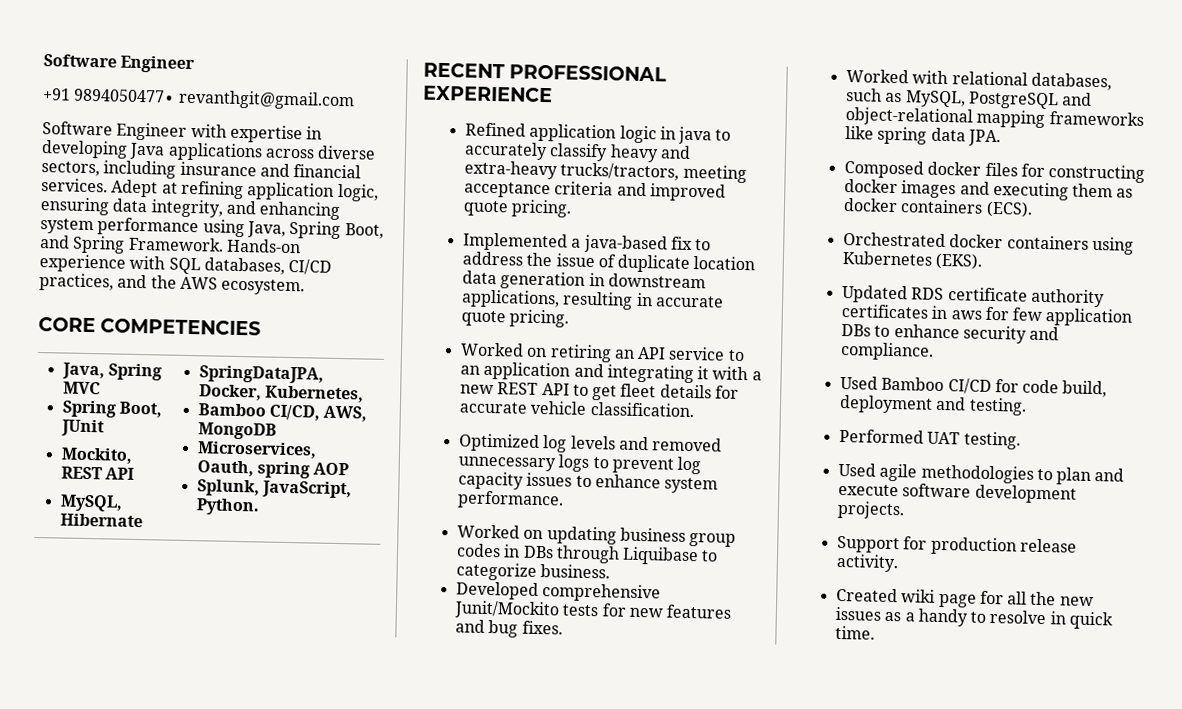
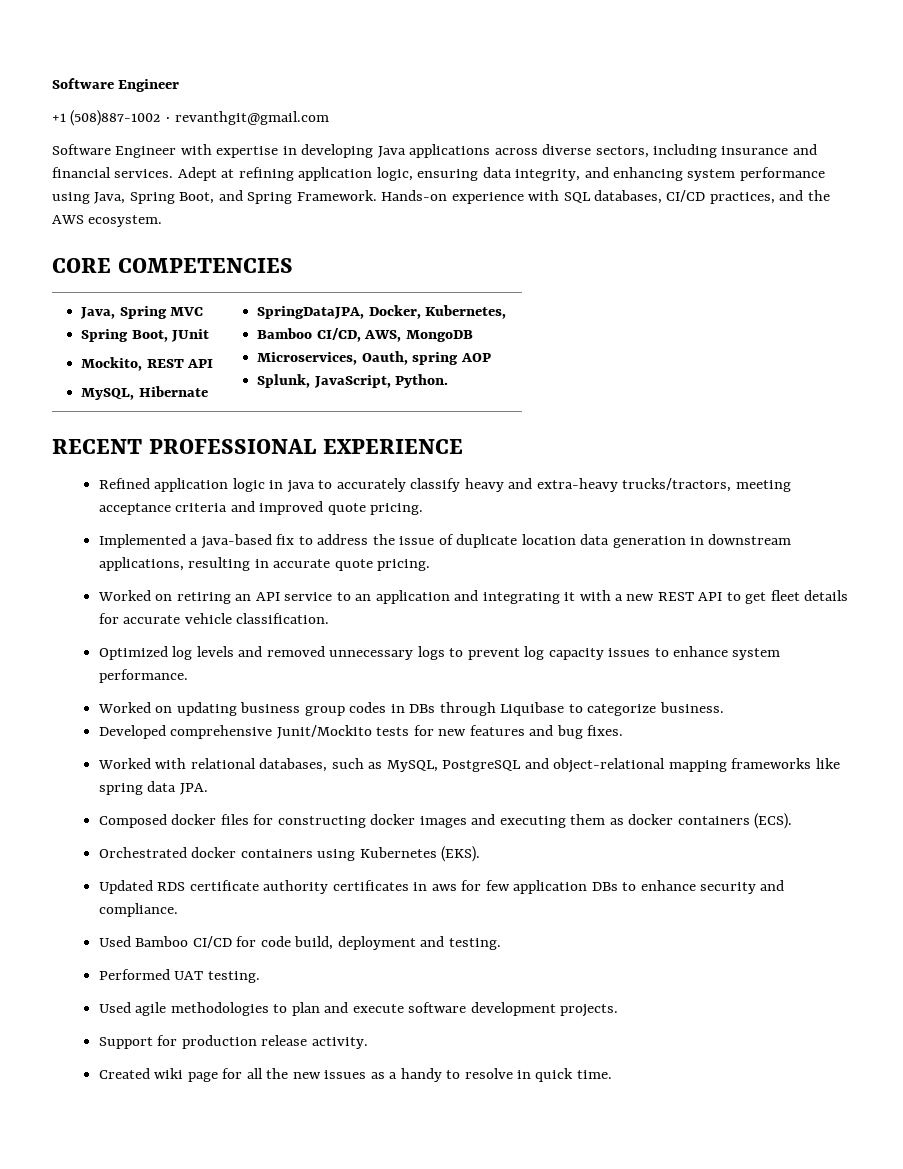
[42,88,176,103] +91 9894050477∙ -> [52,110,171,126] +1 (508)887-1002 ∙

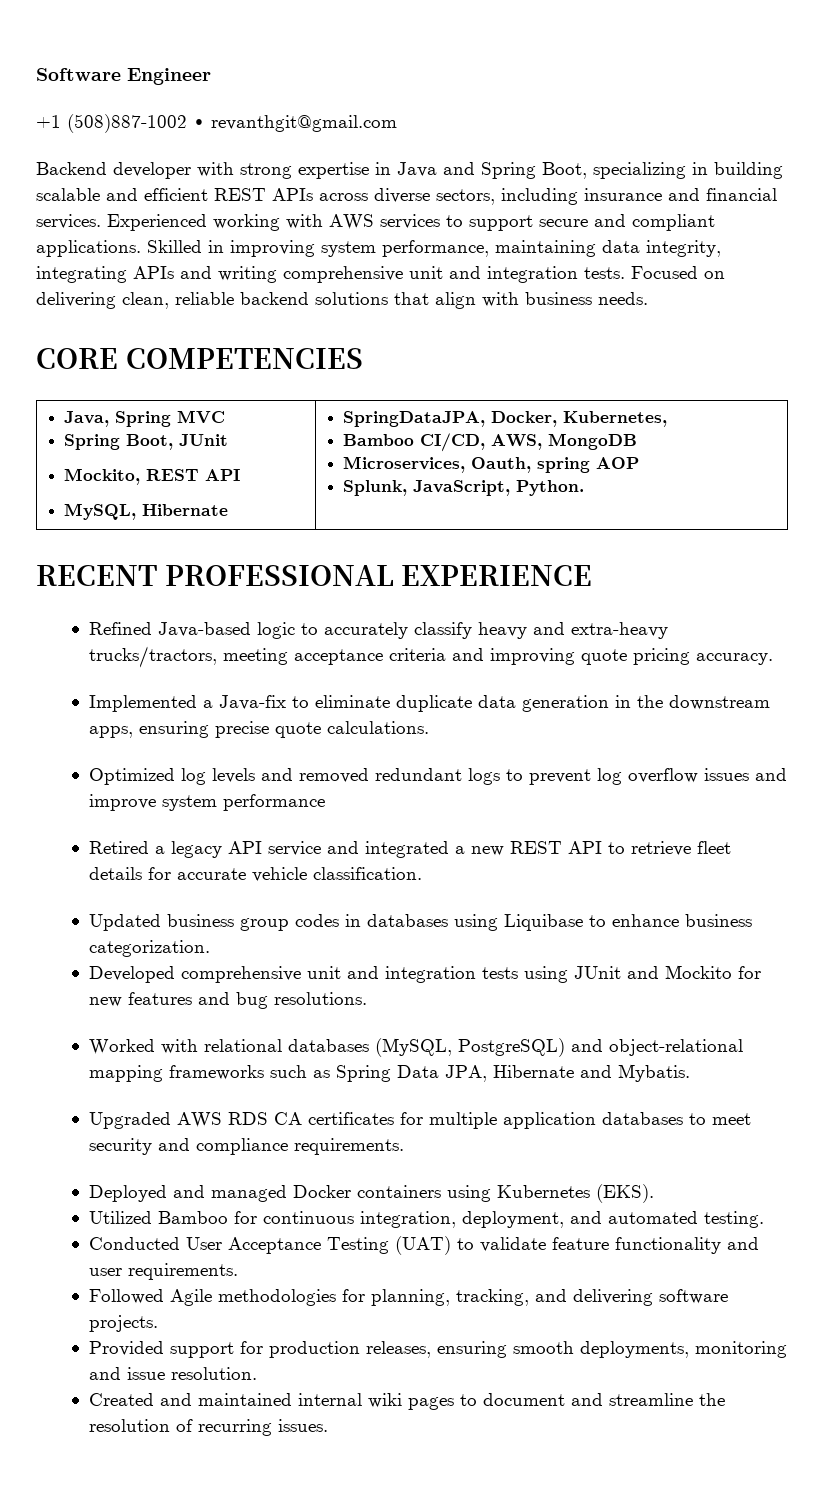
[52,144,491,158] Software Engineer with expertise in developing Java applications -> [36,162,783,179] [36,188,313,201] Backend developer with strong expertise in Java and Spring Boot, specializing in building scalable and efficient REST APIs
[177,167,825,181] [52,190,830,204] [52,215,163,227] Adept at refining application logic, ensuring data integrity, and enhancing system performance using Java, Spring Boot, and Spring Framework. Hands-on experience with SQL databases, CI/CD practices, and the AWS ecosystem. -> [107,214,715,231] [36,240,721,257] [36,266,725,283] [36,292,648,309] Experienced working with AWS services to support secure and compliant applications. Skilled in improving system performance, maintaining data integrity, integrating APIs and writing comprehensive unit and integration tests. Focused on delivering clean, reliable backend solutions that align with business needs.
[154,478,315,493] application logic in java -> [158,622,296,639] Java-based logic
[259,501,424,515] [99,534,792,549] [99,557,431,571] [98,590,611,604] improved quote pricing. // Implemented a java-based fix to address the issue of duplicate location data generation in downstream applications, resulting in accurate quote pricing. // Worked on retiring an API service to an application and integrating it with -> [490,648,774,665] [89,695,771,712] [89,721,430,738] [89,768,788,785] [89,794,326,811] [89,841,450,858] improving quote pricing accuracy. // Implemented a Java-fix to eliminate duplicate data generation in the downstream apps, ensuring precise quote calculations. // Optimized log levels and removed redundant logs to prevent log overflow issues and improve system performance // Retired a legacy API service and integrated
[745,592,767,604] get -> [631,841,692,856] retrieve
[99,646,781,660] [99,669,189,683] [98,702,724,716] [99,725,410,739] Optimized log levels and removed unnecessary logs to prevent log capacity issues to enhance system performance. // Worked on updating business group codes in DBs through Liquibase to categorize business. // Developed comprehensive Junit/Mockito tests -> [89,914,753,931] [89,940,211,957] [89,965,733,983] Updated business group codes in databases using Liquibase to enhance business categorization. // Developed comprehensive unit and integration tests using JUnit and Mockito
[587,725,624,736] fixes. -> [274,992,368,1005] resolutions.
[259,758,840,773] [99,781,208,795] [99,813,792,829] [99,846,481,862] [99,880,785,894] [99,903,179,917] [99,936,501,950] [99,969,260,983] [99,1002,619,1017] [99,1035,368,1049] [99,1068,612,1082] databases, such as MySQL, PostgreSQL and object-relational mapping frameworks like spring data JPA. // Composed docker files for constructing docker images and executing them as docker containers (ECS). // Orchestrated docker containers using Kubernetes (EKS). // Updated RDS certificate authority certificates in aws for few application DBs to enhance security and compliance. // Used Bamboo CI/CD for code build, deployment and testing. // Performed UAT testing. // Used agile methodologies to plan and execute software development projects. // Support for production release activity. // Created wiki page for all the new issues as a handy to resolve in quick time. -> [288,1038,744,1057] [89,1064,691,1082] [89,1112,752,1129] [89,1138,405,1155] [89,1184,655,1203] [89,1211,765,1228] [89,1236,760,1255] [89,1263,239,1280] [89,1289,729,1306] [89,1315,159,1332] [89,1341,788,1358] [89,1367,258,1380] [89,1393,726,1410] [89,1419,329,1436] databases (MySQL, PostgreSQL) and object-relational mapping frameworks such as Spring Data JPA, Hibernate and Mybatis. // Upgraded AWS RDS CA certificates for multiple application databases to meet security and compliance requirements. // Deployed and managed Docker containers using Kubernetes (EKS). // Utilized Bamboo for continuous integration, deployment, and automated testing. // Conducted User Acceptance Testing (UAT) to validate feature functionality and user requirements. // Followed Agile methodologies for planning, tracking, and delivering software projects. // Provided support for production releases, ensuring smooth deployments, monitoring and issue resolution. // Created and maintained internal wiki pages to document and streamline the resolution of recurring issues.

